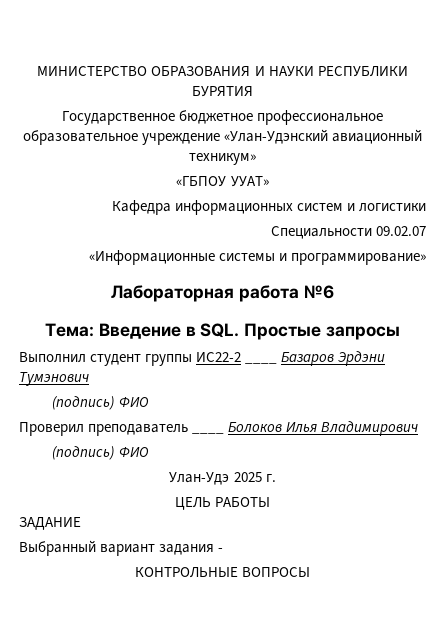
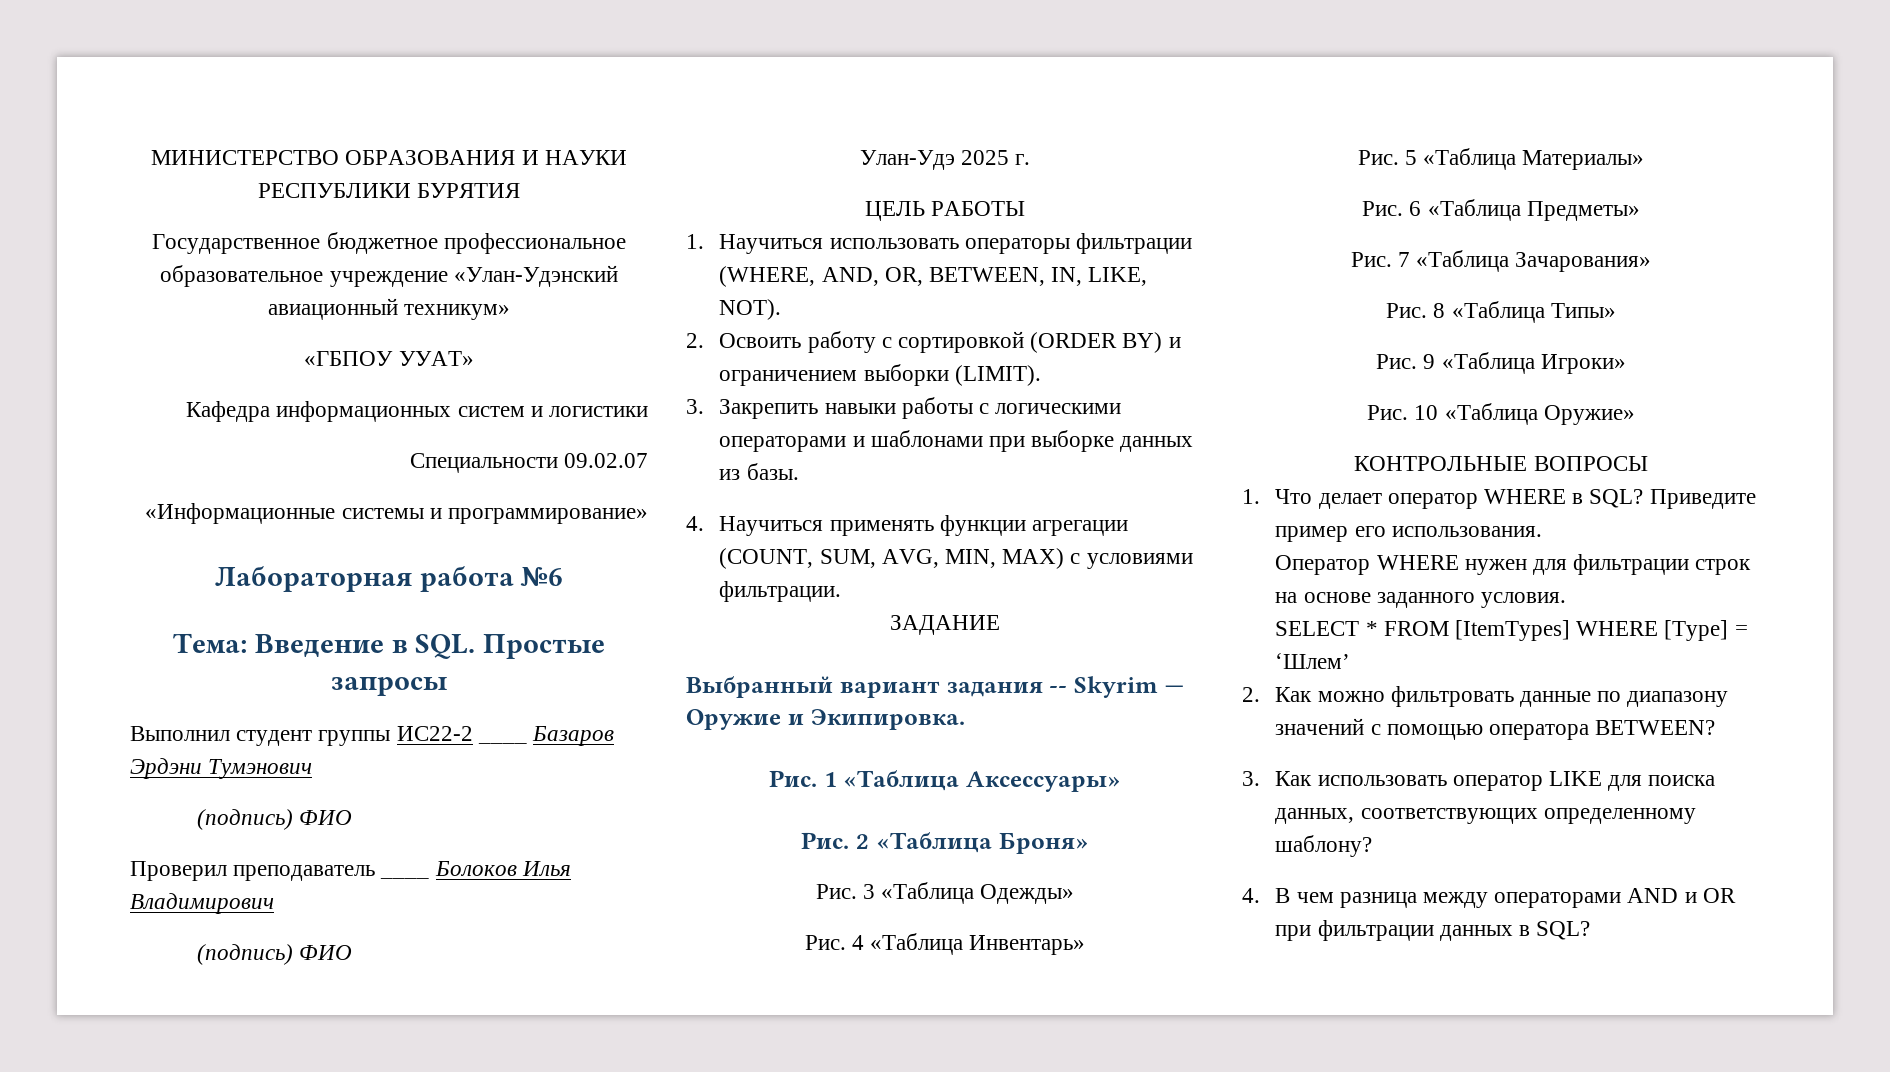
[19,517,81,530] [19,540,224,556] [134,567,311,578] ЗАДАНИЕ // Выбранный вариант задания - // КОНТРОЛЬНЫЕ ВОПРОСЫ -> [686,233,1192,254] [719,266,1148,287] [719,299,782,320] [686,331,1181,353] [719,364,1041,386] [686,397,1122,419] [719,430,1194,452] [719,463,799,480] [686,515,1128,536] [719,548,1193,569] [719,581,842,602] [890,615,1000,635] [686,676,1184,698] [686,709,965,730] [768,770,1122,792] [801,832,1089,854] [815,882,1075,904] [804,933,1086,955] [1357,148,1645,170] [1362,199,1640,221] [1350,250,1652,272] [1386,301,1616,323] [1376,352,1626,374] [1367,403,1635,425] [1354,456,1648,471] [1242,489,1756,509] [1275,526,1542,542] [1275,554,1752,575] [1275,592,1566,608] [1275,620,1748,641] [1275,653,1351,669] [1242,686,1729,707] [1275,718,1716,740] [1242,771,1716,791] [1275,808,1696,824] [1275,835,1373,857] [1242,888,1736,908] [1275,920,1591,941] 1. Научиться использовать операторы фильтрации (WHERE, AND, OR, BETWEEN, IN, LIKE, NOT). // 2. Освоить работу с сортировкой (ORDER BY) и ограничением выборки (LIMIT). // 3. Закрепить навыки работы с логическими операторами и шаблонами при выборке данных из базы. // 4. Научиться применять функции агрегации (COUNT, SUM, AVG, MIN, MAX) с условиями фильтрации. // ЗАДАНИЕ // Выбранный вариант задания -- Skyrim — Оружие и Экипировка. // Рис. 1 «Таблица Аксессуары» // Рис. 2 «Таблица Броня» // Рис. 3 «Таблица Одежды» // Рис. 4 «Таблица Инвентарь» // Рис. 5 «Таблица Материалы» // Рис. 6 «Таблица Предметы» // Рис. 7 «Таблица Зачарования» // Рис. 8 «Таблица Типы» // Рис. 9 «Таблица Игроки» // Рис. 10 «Таблица Оружие» // КОНТРОЛЬНЫЕ ВОПРОСЫ // 1. Что делает оператор WHERE в SQL? Приведите пример его использования. // Оператор WHERE нужен для фильтрации строк на основе заданного условия. // SELECT * FROM [ItemTypes] WHERE [Type] = ‘Шлем’ // 2. Как можно фильтровать данные по диапазону значений с помощью оператора BETWEEN? // 3. Как использовать оператор LIKE для поиска данных, соответствующих определенному шаблону? // 4. В чем разница между операторами AND и OR при фильтрации данных в SQL?

